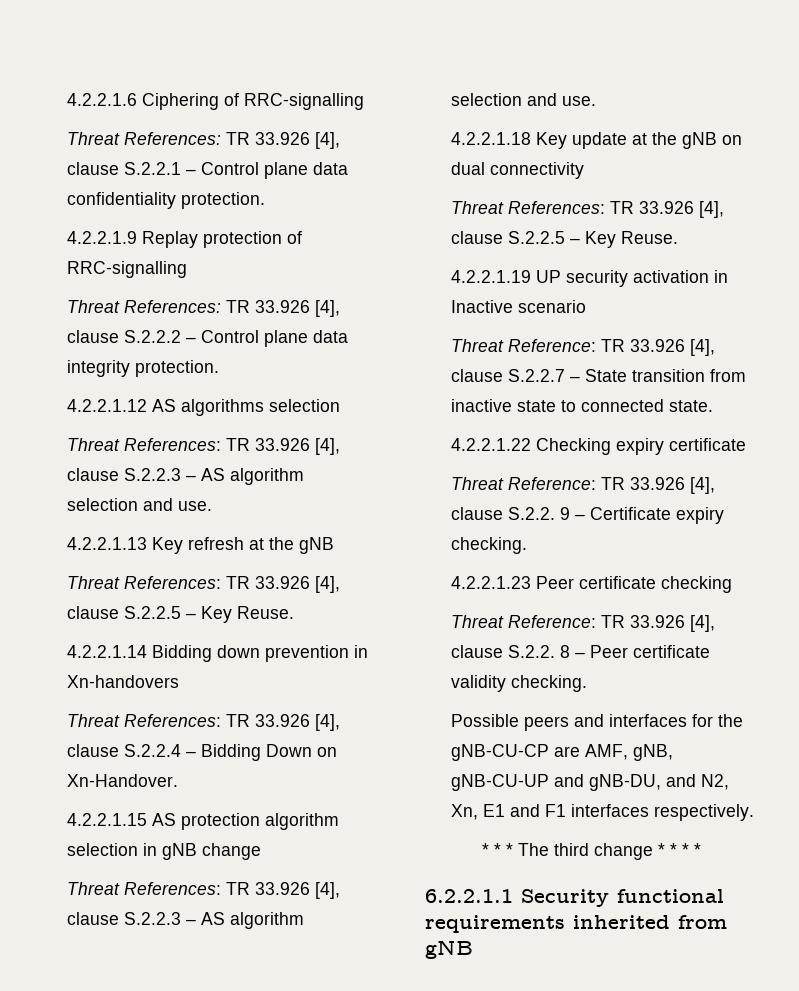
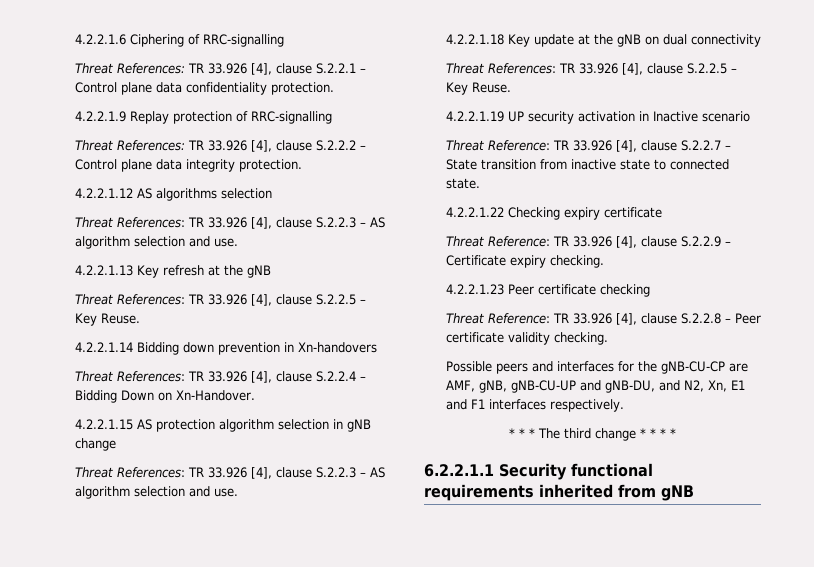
[508,507,571,520] S.2.2. 9 -> [680,236,721,247] S.2.2.9
[508,645,571,658] S.2.2. 8 -> [680,313,721,324] S.2.2.8

